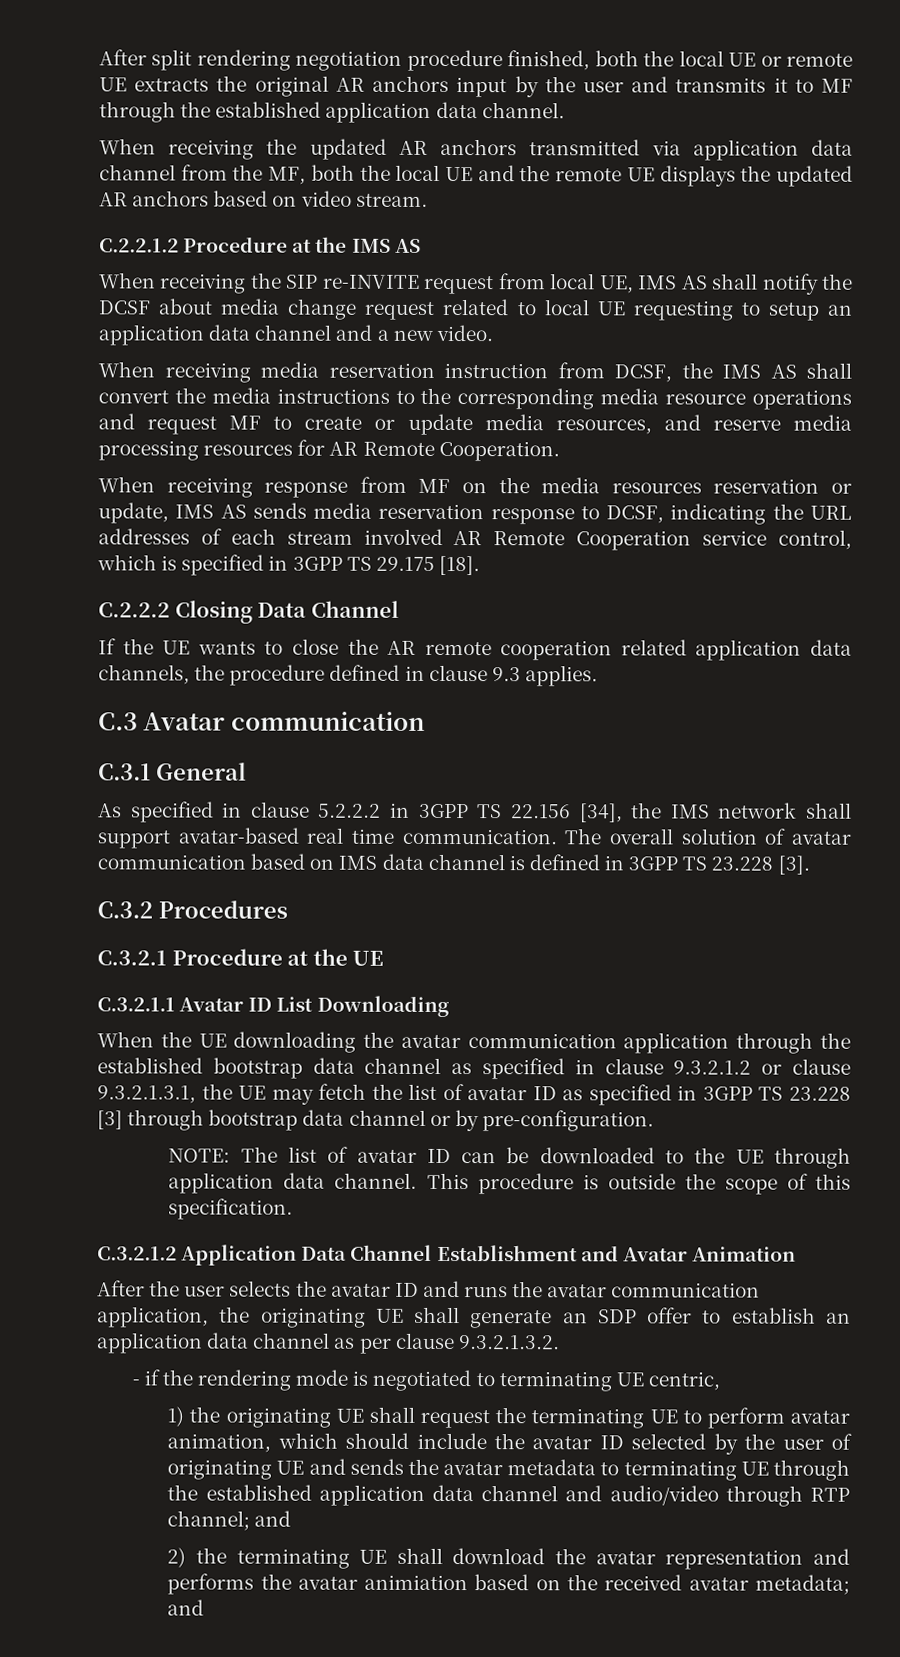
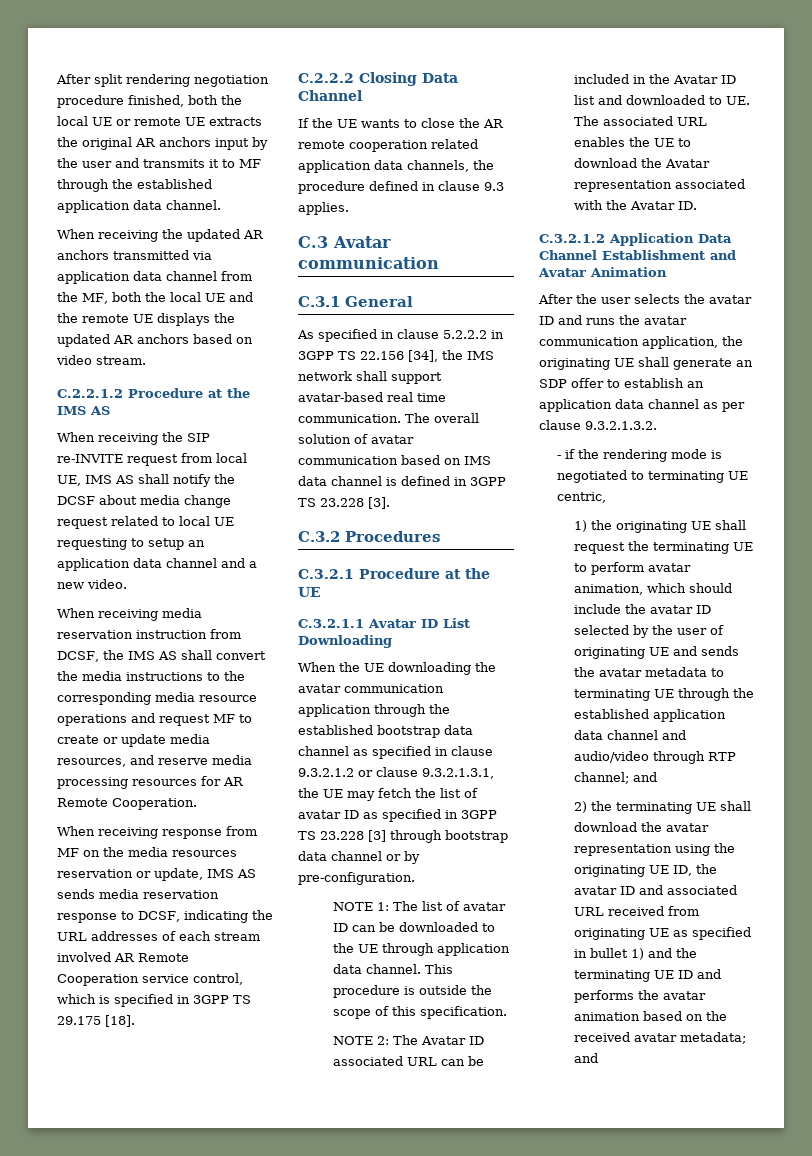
[168,1148,231,1163] NOTE: -> [333,902,390,911] NOTE 1:
(294, 1209) none -> [333,1035,485,1045] [333,1056,485,1066] [574,74,737,84] [574,95,751,105] [574,116,708,126] [574,137,692,147] [574,158,711,168] [574,179,746,192] [574,200,698,210] // NOTE 2: The Avatar ID associated URL can be included in the Avatar ID list and downloaded to UE. The associated URL enables the UE to download the Avatar representation associated with the Avatar ID.
(804, 1559) none -> [675,843,736,856] [574,864,718,877] [574,885,738,895] [574,906,700,916] [574,927,752,940] [574,948,698,960] [574,970,694,982] using the originating UE ID, the avatar ID and associated URL received from originating UE as specified in bullet 1) and the terminating UE ID
[364,1574,469,1591] animiation -> [574,1012,641,1021] animation

